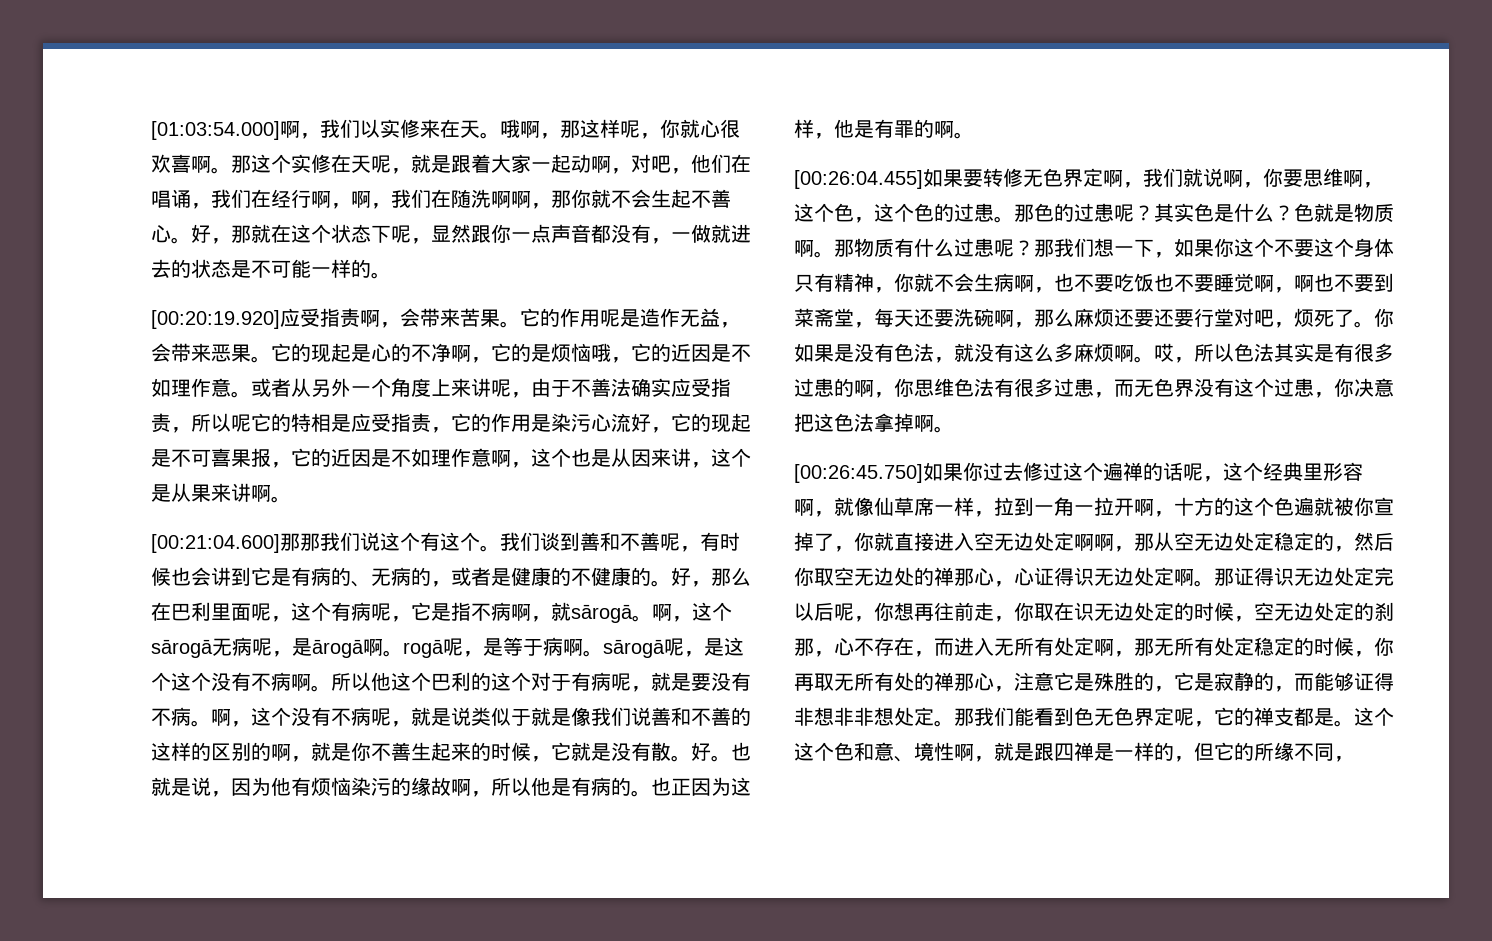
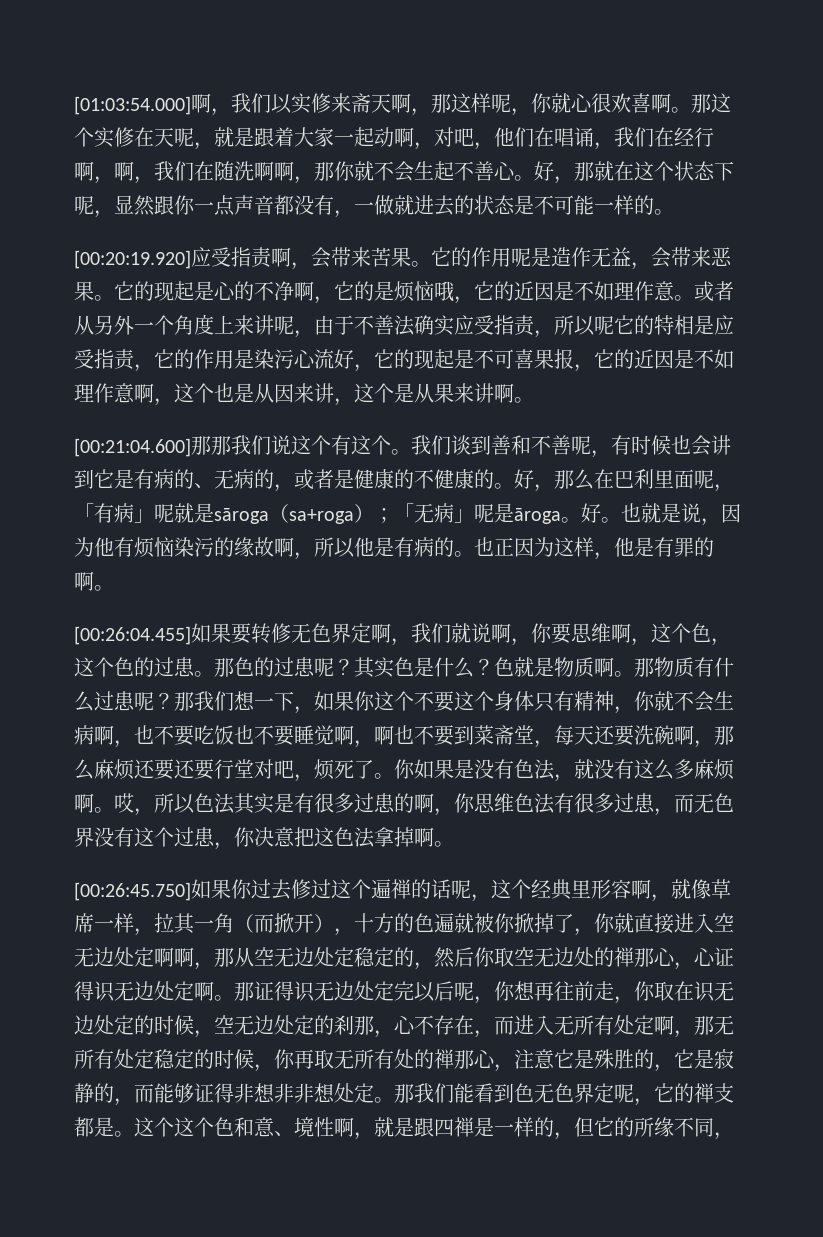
[440,119,520,139] 在天。哦 -> [351,93,391,113] 斋天
[291,602,732,623] [151,637,744,658] [151,672,751,692] [151,707,751,727] [151,742,671,762] 这个有病呢，它是指不病啊，就sārogā。啊，这个sārogā无病呢，是ārogā啊。rogā呢，是等于病啊。sārogā呢，是这个这个没有不病啊。所以他这个巴利的这个对于有病呢，就是要没有不病。啊，这个没有不病呢，就是说类似于就是像我们说善和不善的这样的区别的啊，就是你不善生起来的时候，它就是没有散 -> [74,503,561,524] 「有病」呢就是sāroga（sa+roga）；「无病」呢是āroga
[874,497,894,516] 仙 -> (711, 889) none
[1014,497,1154,516] 到一角一拉开啊 -> [174,913,334,934] 其一角（而掀开）
[1234,497,1274,516] 这个 -> (414, 923) none
[1374,497,1394,516] 宣 -> [514,913,534,933] 掀

